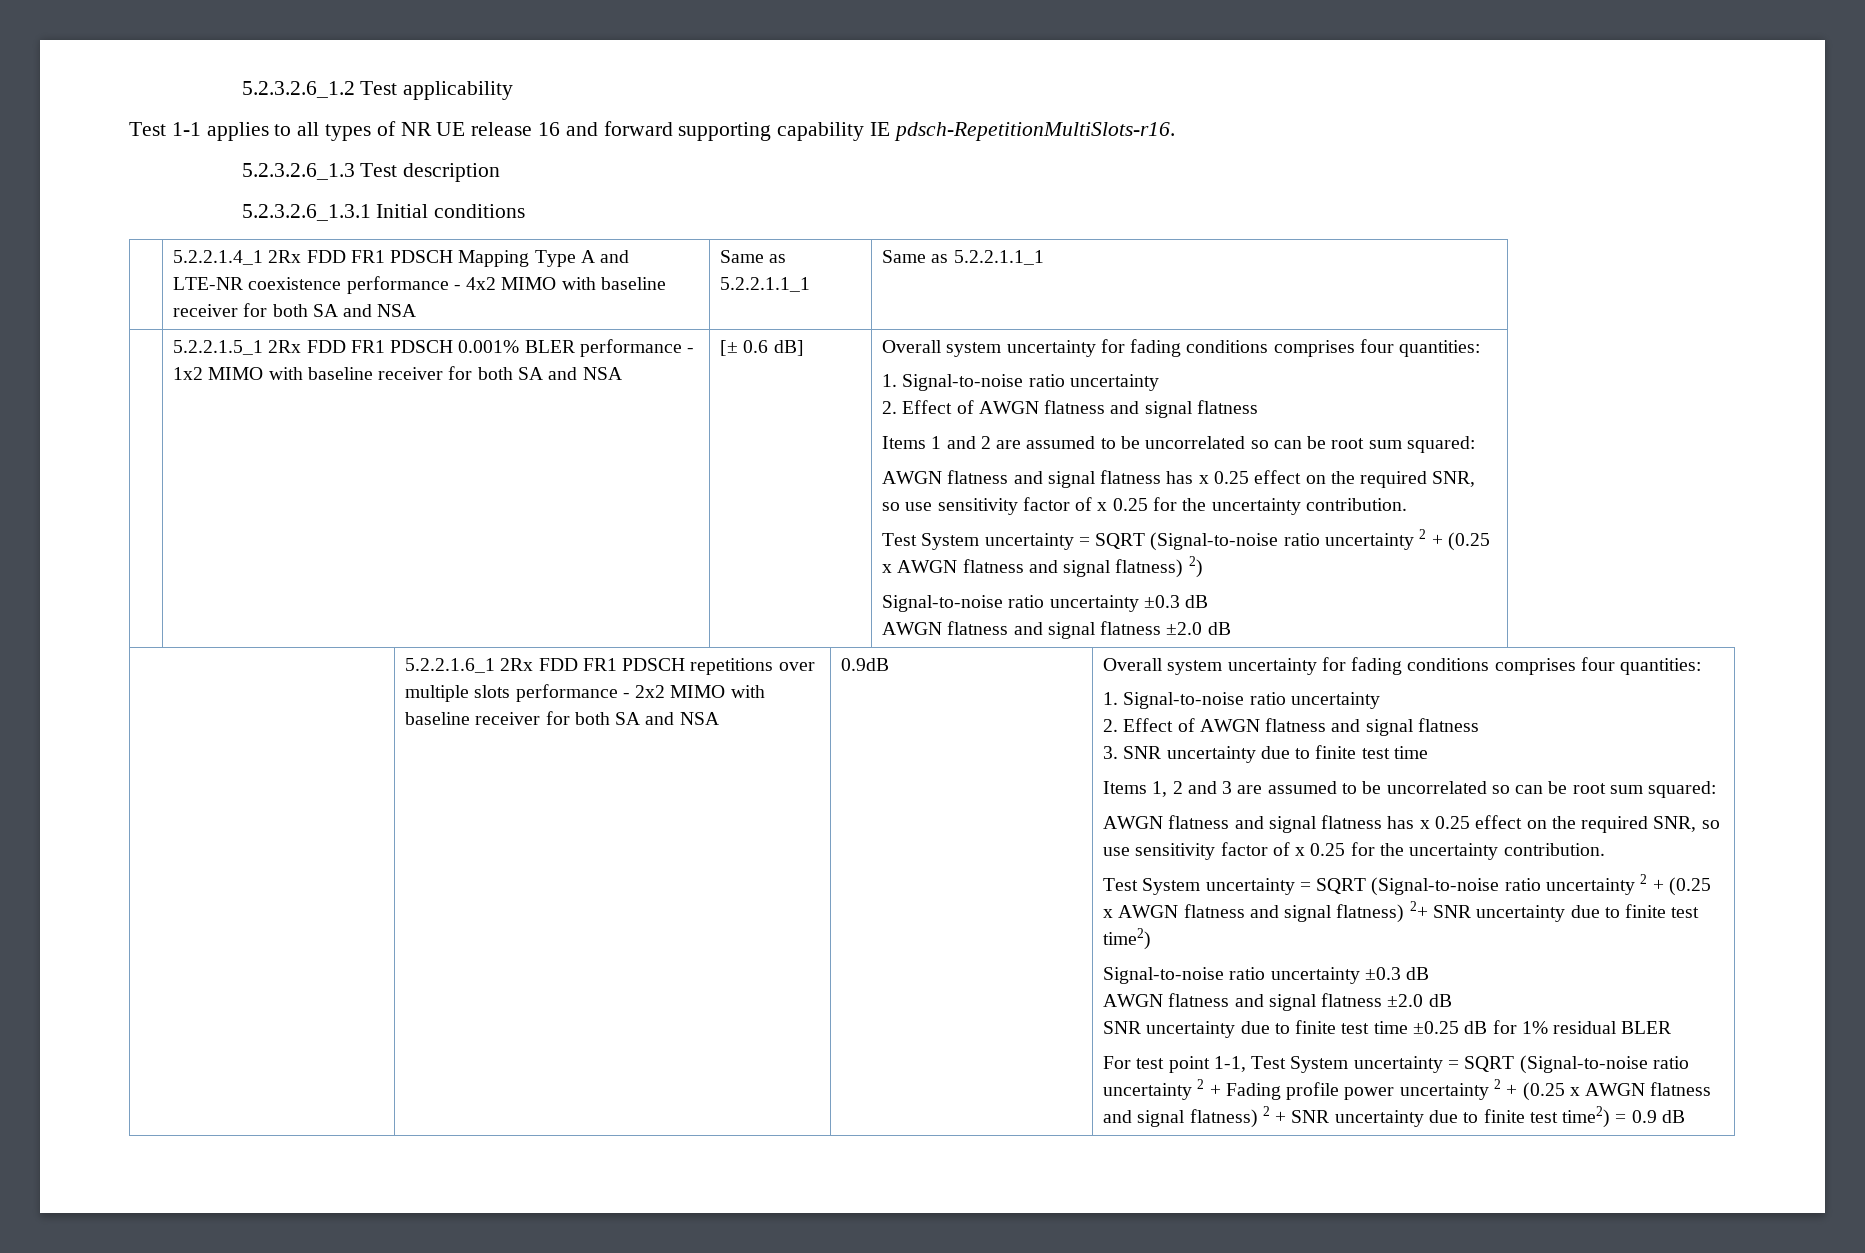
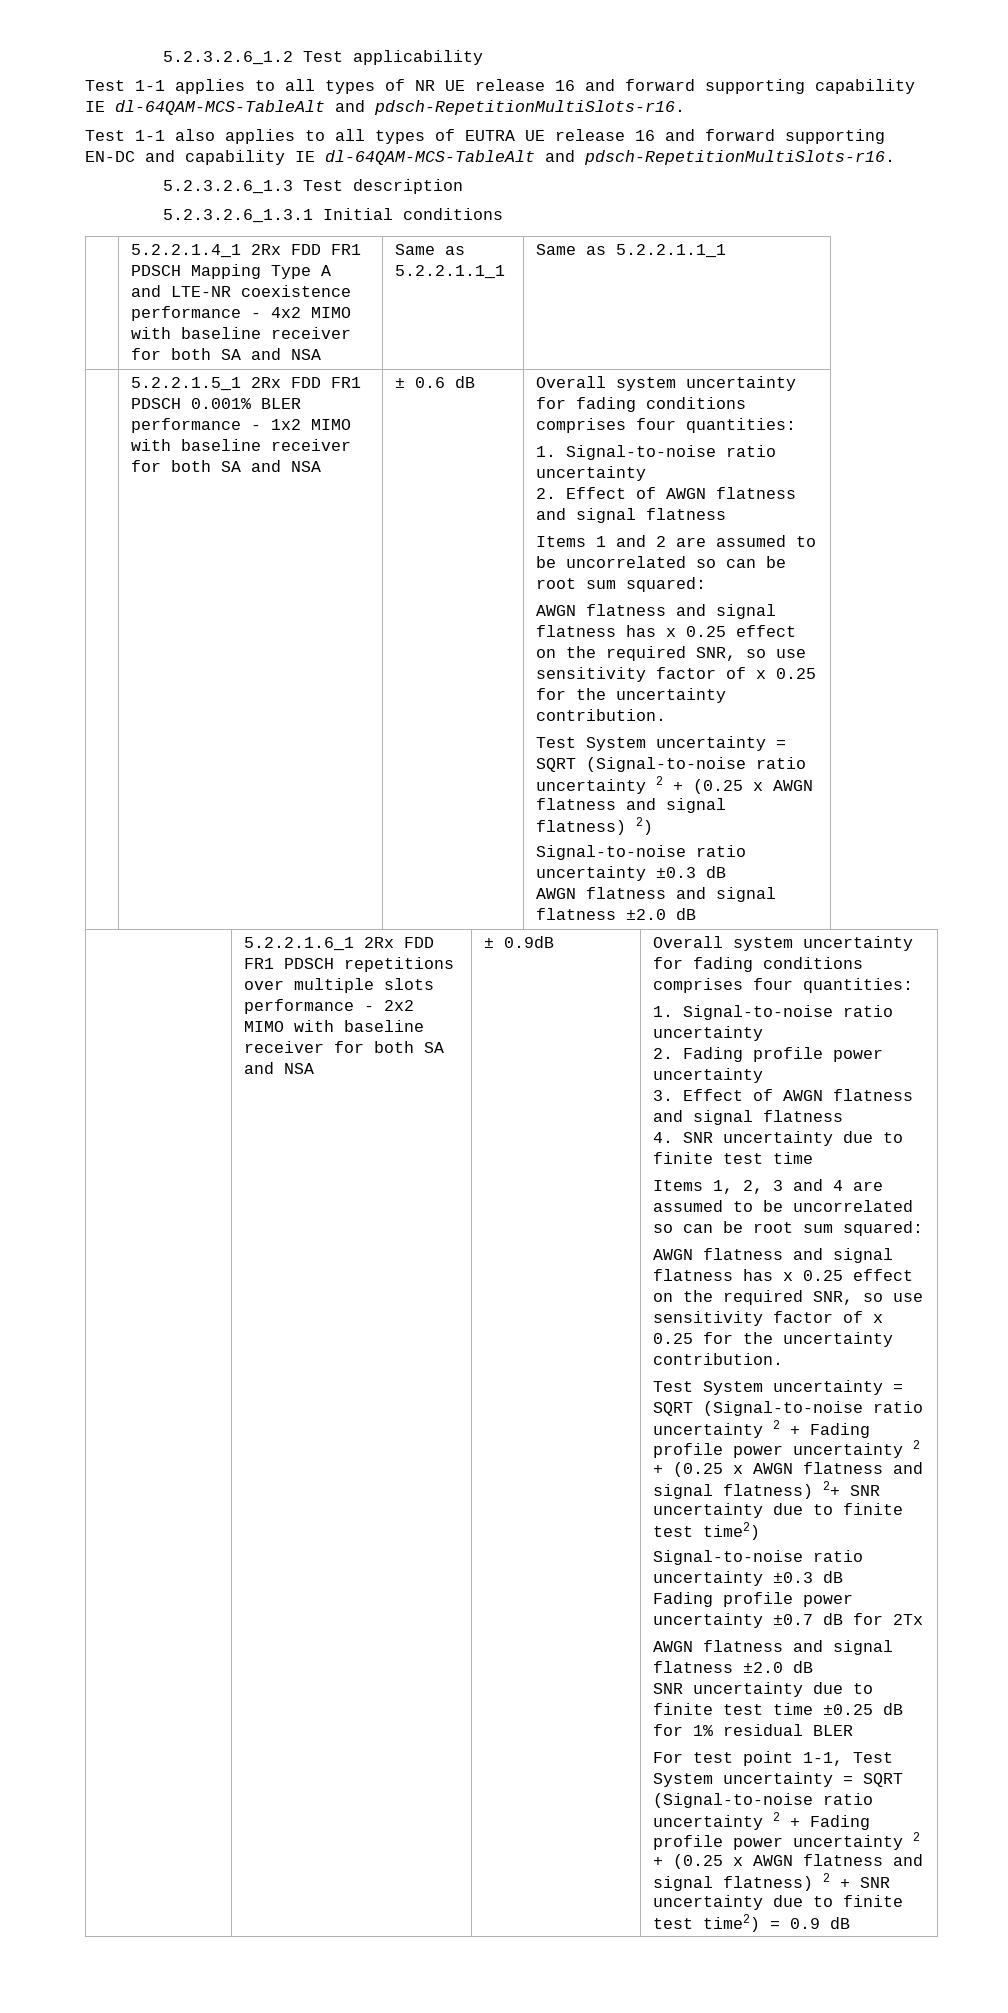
(891, 129) none -> [115,100,685,115] [85,129,885,144] [85,150,575,165] dl-64QAM-MCS-TableAlt and pdsch-RepetitionMultiSlots-r16. // Test 1-1 also applies to all types of EUTRA UE release 16 and forward supporting EN-DC and capability IE dl-64QAM-MCS-TableAlt and
[720,340,804,356] [± 0.6 dB] -> [394,376,475,388] ± 0.6 dB
(719, 718) none -> [483,938,494,948] ±
[1123,718,1479,736] [1103,746,1119,759] Effect of AWGN flatness and signal flatness // 3. -> [682,1047,883,1062] [652,1068,763,1083] [652,1089,913,1101] [652,1110,843,1125] [652,1132,673,1143] Fading profile power uncertainty // 3. Effect of AWGN flatness and signal flatness // 4.
[1172,781,1233,794] 2 and 3 -> [742,1179,843,1194] 2, 3 and 4
(1664, 885) none -> [809,1423,870,1438] [652,1440,920,1458] [652,1465,663,1474] Fading profile power uncertainty 2 +
(1430, 973) none -> [652,1592,853,1607] [652,1613,923,1628] // Fading profile power uncertainty ±0.7 dB for 2Tx

